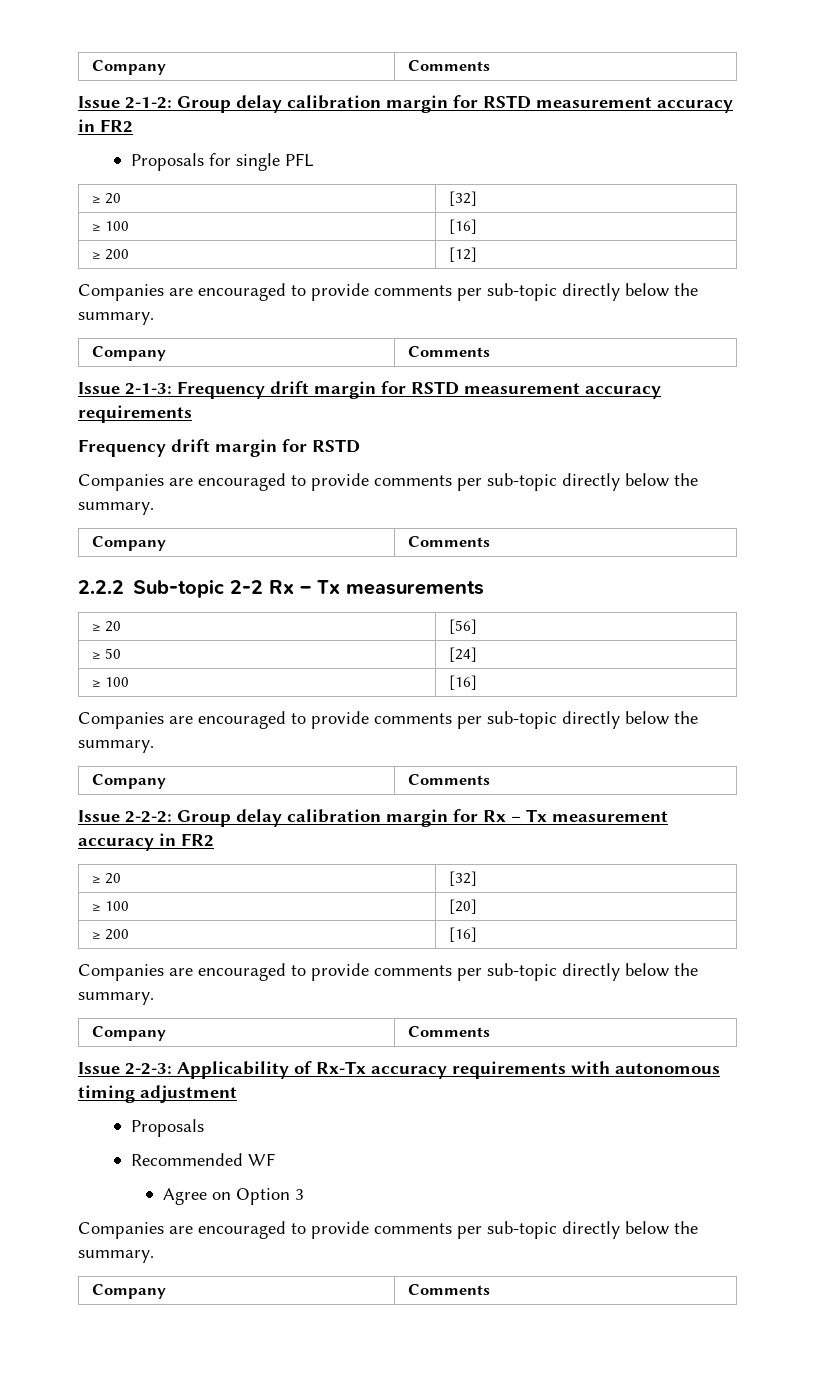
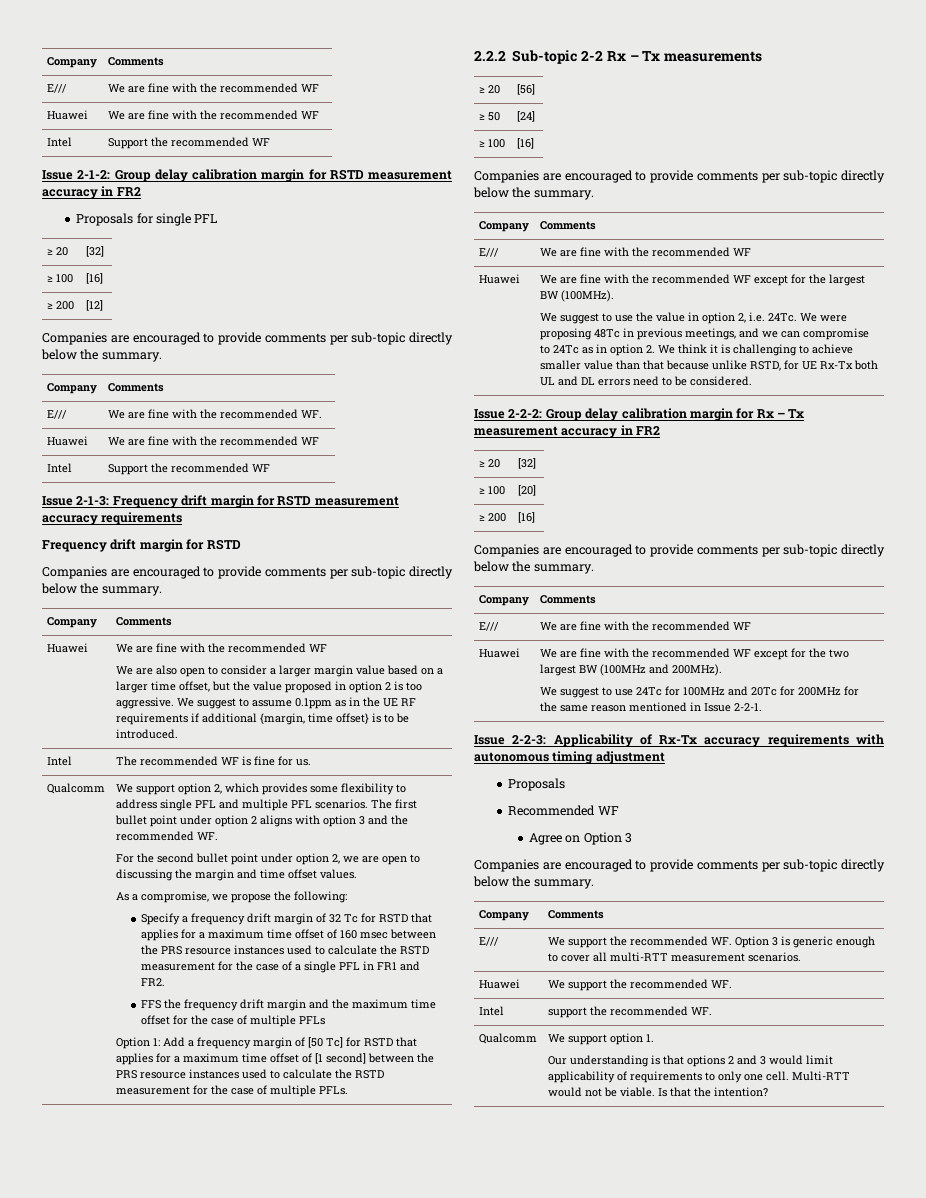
[91,60,166,75] [407,60,490,71] Company | Comments -> [47,57,98,68] [108,57,165,66] [47,84,68,93] [108,83,320,93] [47,110,89,120] [108,110,320,120] [47,137,73,147] [108,137,271,149] Company | Comments // E/// | We are fine with the recommended WF // Huawei | We are fine with the recommended WF // Intel | Support the recommended WF
(490, 351) none -> [47,410,68,419] [108,409,323,419] [47,436,89,446] [108,436,320,446] [47,463,73,473] [108,463,271,475] // E/// | We are fine with the recommended WF. // Huawei | We are fine with the recommended WF // Intel | Support the recommended WF
(490, 541) none -> [47,643,89,653] [116,643,328,653] [116,665,444,677] [116,681,423,693] [116,697,417,709] [116,713,410,725] [116,729,179,739] [47,756,73,766] [116,756,312,766] [47,783,106,794] [116,783,407,795] [116,799,418,811] [115,815,409,827] [116,831,219,841] [116,853,421,865] [116,869,358,881] [116,891,348,903] [140,913,432,925] [140,929,436,941] [140,945,429,955] [140,961,420,973] [140,978,165,986] [140,999,436,1011] [140,1015,325,1027] [116,1037,418,1049] [116,1053,435,1065] [116,1069,385,1079] [116,1085,349,1097] // Huawei | We are fine with the recommended WF // We are also open to consider a larger margin value based on a larger time offset, but the value proposed in option 2 is too aggressive. We suggest to assume 0.1ppm as in the UE RF requirements if additional {margin, time offset} is to be introduced. // Intel | The recommended WF is fine for us. // Qualcomm | We support option 2, which provides some flexibility to address single PFL and multiple PFL scenarios. The first bullet point under option 2 aligns with option 3 and the recommended WF. // For the second bullet point under option 2, we are open to discussing the margin and time offset values. // As a compromise, we propose the following: // Specify a frequency drift margin of 32 Tc for RSTD that applies for a maximum time offset of 160 msec between the PRS resource instances used to calculate the RSTD measurement for the case of a single PFL in FR1 and FR2. // FFS the frequency drift margin and the maximum time offset for the case of multiple PFLs // Option 1: Add a frequency margin of [50 Tc] for RSTD that applies for a maximum time offset of [1 second] between the PRS resource instances used to calculate the RSTD measurement for the case of multiple PFLs.
(490, 779) none -> [479,248,500,257] [540,247,752,257] [479,274,521,284] [540,274,866,286] [540,290,615,302] [540,312,848,324] [540,328,870,340] [540,344,854,356] [540,360,879,371] [540,376,753,386] // E/// | We are fine with the recommended WF // Huawei | We are fine with the recommended WF except for the largest BW (100MHz). // We suggest to use the value in option 2, i.e. 24Tc. We were proposing 48Tc in previous meetings, and we can compromise to 24Tc as in option 2. We think it is challenging to achieve smaller value than that because unlike RSTD, for UE Rx-Tx both UL and DL errors need to be considered.
(490, 1031) none -> [479,622,500,631] [540,621,752,631] [479,648,521,658] [540,648,850,660] [540,664,723,676] [540,686,860,698] [540,702,763,712] // E/// | We are fine with the recommended WF // Huawei | We are fine with the recommended WF except for the two largest BW (100MHz and 200MHz). // We suggest to use 24Tc for 100MHz and 20Tc for 200MHz for the same reason mentioned in Issue 2-2-1.
(490, 1289) none -> [479,937,500,946] [548,936,876,948] [548,952,802,962] [479,979,521,989] [548,979,733,991] [479,1006,505,1016] [548,1006,713,1018] [479,1033,538,1044] [548,1033,655,1045] [548,1055,834,1067] [548,1071,851,1083] [548,1087,769,1097] // E/// | We support the recommended WF. Option 3 is generic enough to cover all multi-RTT measurement scenarios. // Huawei | We support the recommended WF. // Intel | support the recommended WF. // Qualcomm | We support option 1. // Our understanding is that options 2 and 3 would limit applicability of requirements to only one cell. Multi-RTT would not be viable. Is that the intention?

